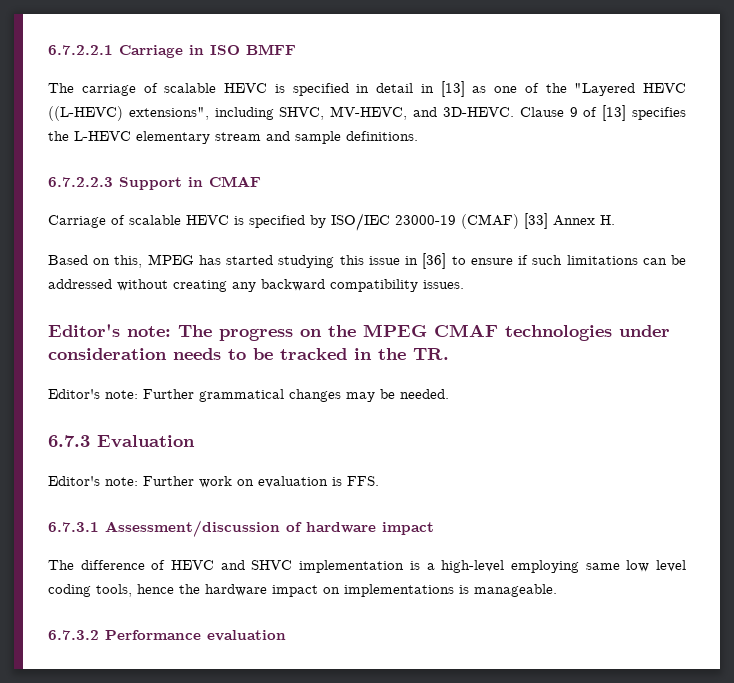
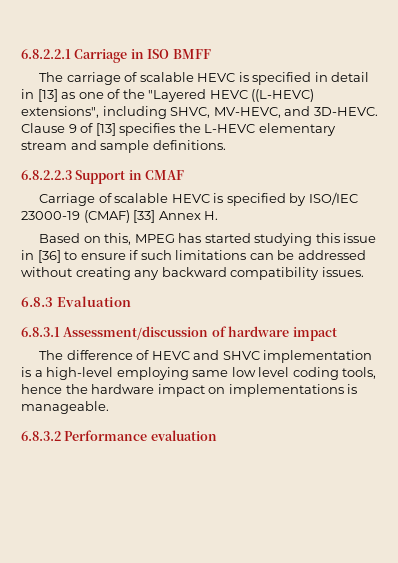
[48,45,113,55] 6.7.2.2.1 -> [21,49,71,59] 6.8.2.2.1
[48,177,113,187] 6.7.2.2.3 -> [21,170,72,180] 6.8.2.2.3
[48,324,670,341] [48,348,449,360] [48,389,449,402] [48,435,195,448] [48,476,379,488] [48,522,99,532] Editor's note: The progress on the MPEG CMAF technologies under consideration needs to be tracked in the TR. // Editor's note: Further grammatical changes may be needed. // 6.7.3 Evaluation // Editor's note: Further work on evaluation is FFS. // 6.7.3.1 -> [21,296,131,307] [21,327,60,337] 6.8.3 Evaluation // 6.8.3.1
[48,630,99,640] 6.7.3.2 -> [21,431,61,441] 6.8.3.2

